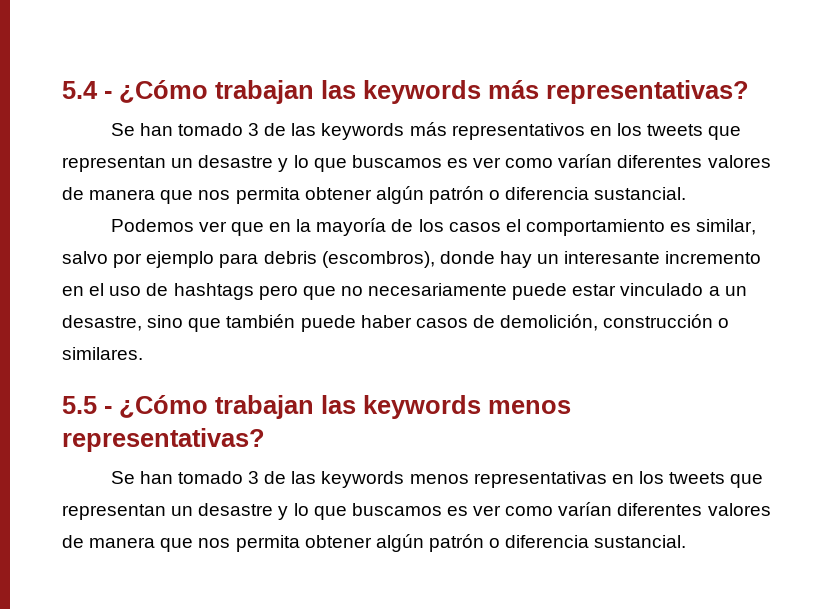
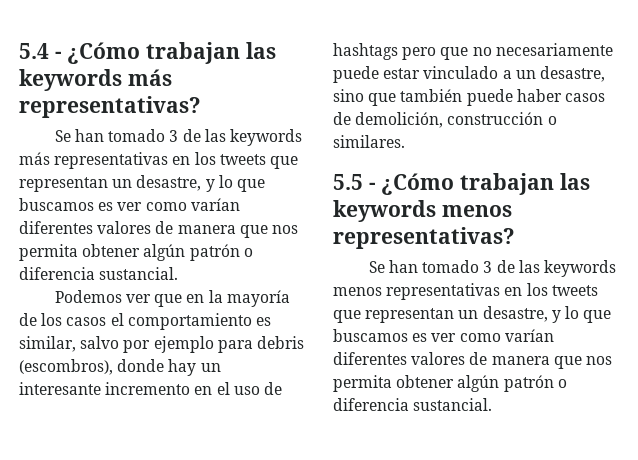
[451,123,742,140] [62,155,274,172] representativos en los tweets que representan un desastre -> [54,152,298,169] [19,175,202,192] representativas en los tweets que representan un desastre,
[198,503,274,516] desastre -> [482,306,548,322] desastre,

